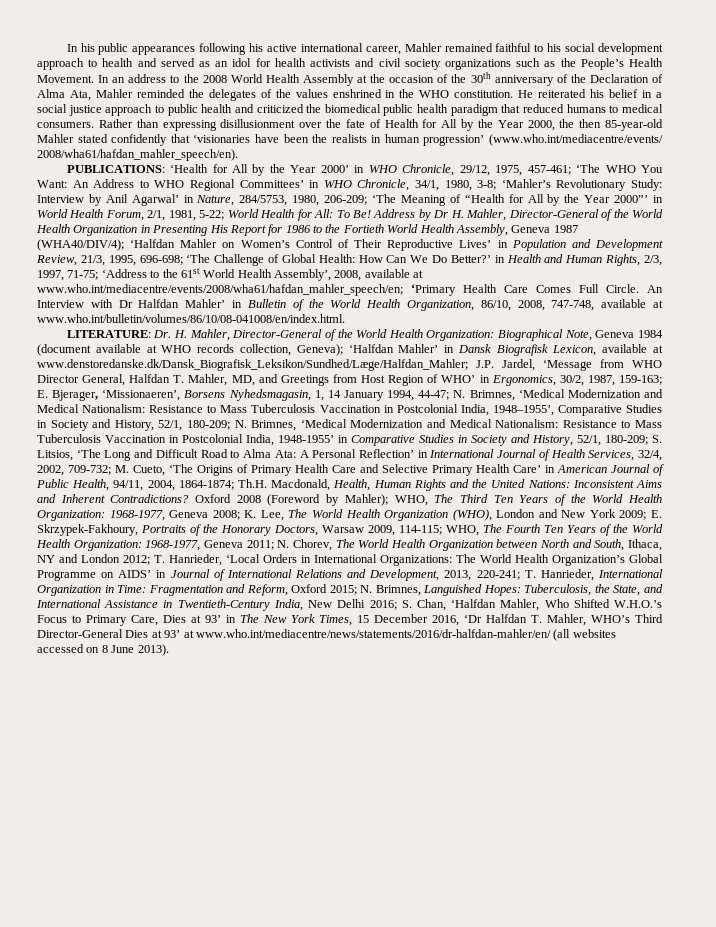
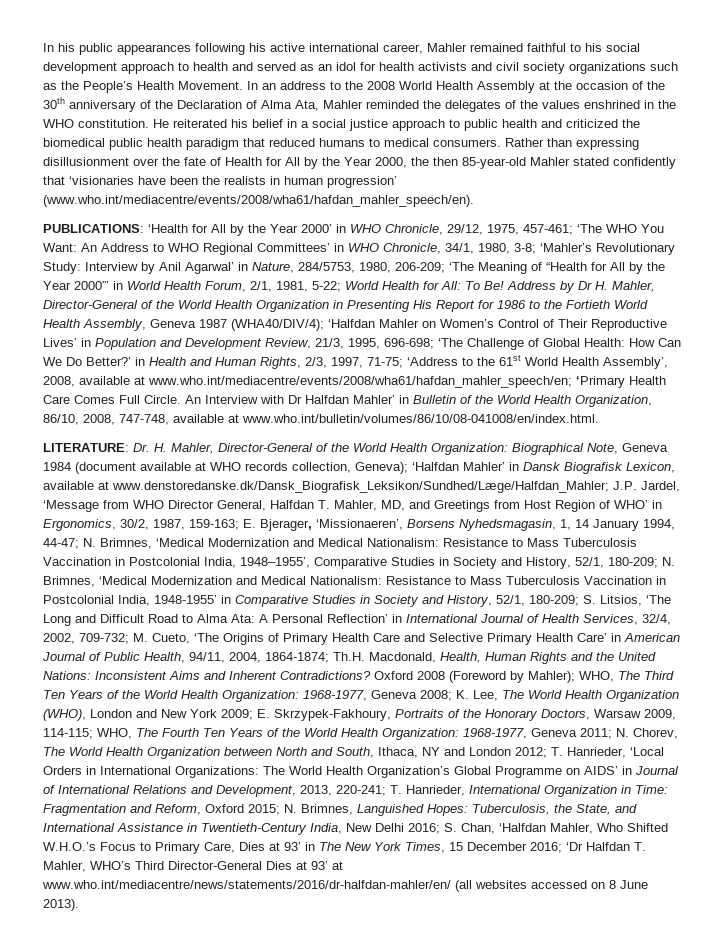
[488,134,663,146] [37,149,238,161] (www.who.int/mediacentre/events/ 2008/wha61/hafdan_mahler_speech/en). -> [43,195,474,207] (www.who.int/mediacentre/events/2008/wha61/hafdan_mahler_speech/en).
[432,615,460,626] 2016, -> [530,842,562,853] 2016;

